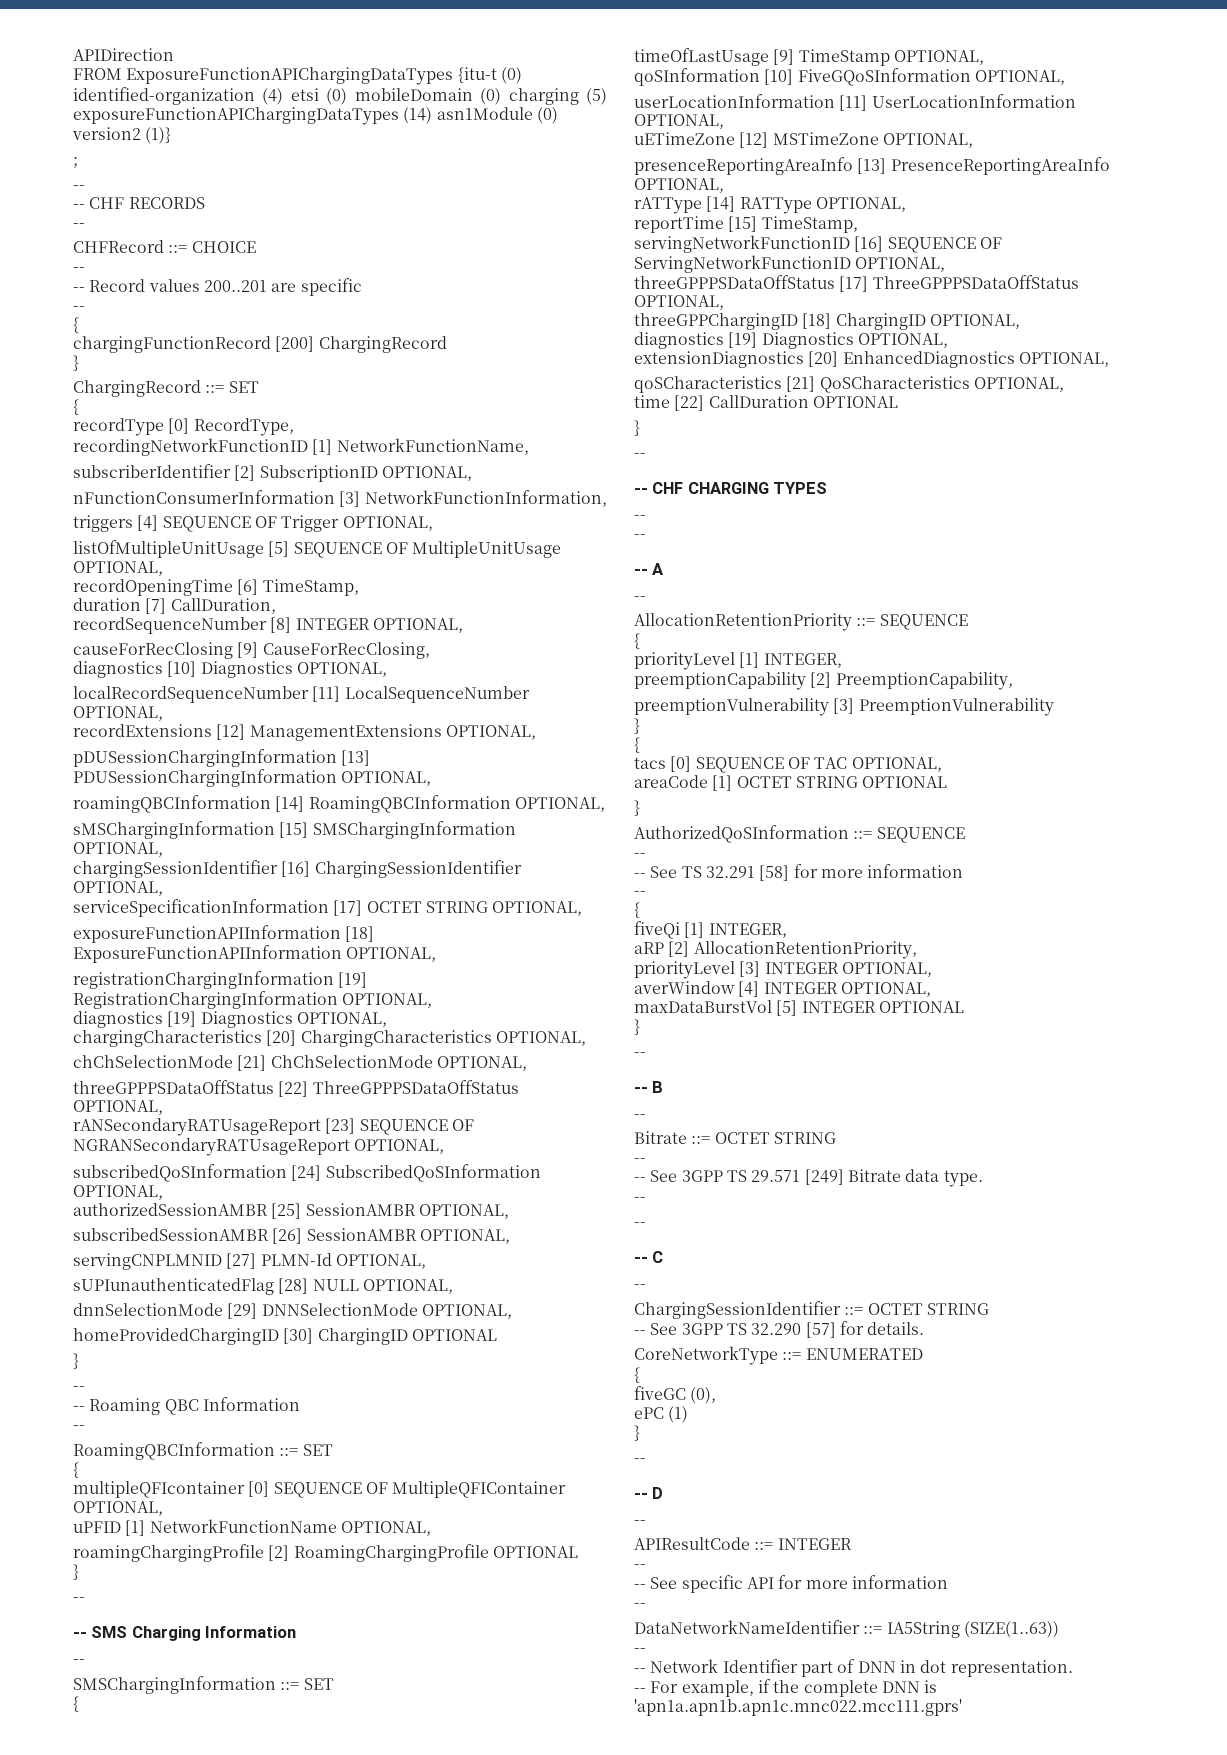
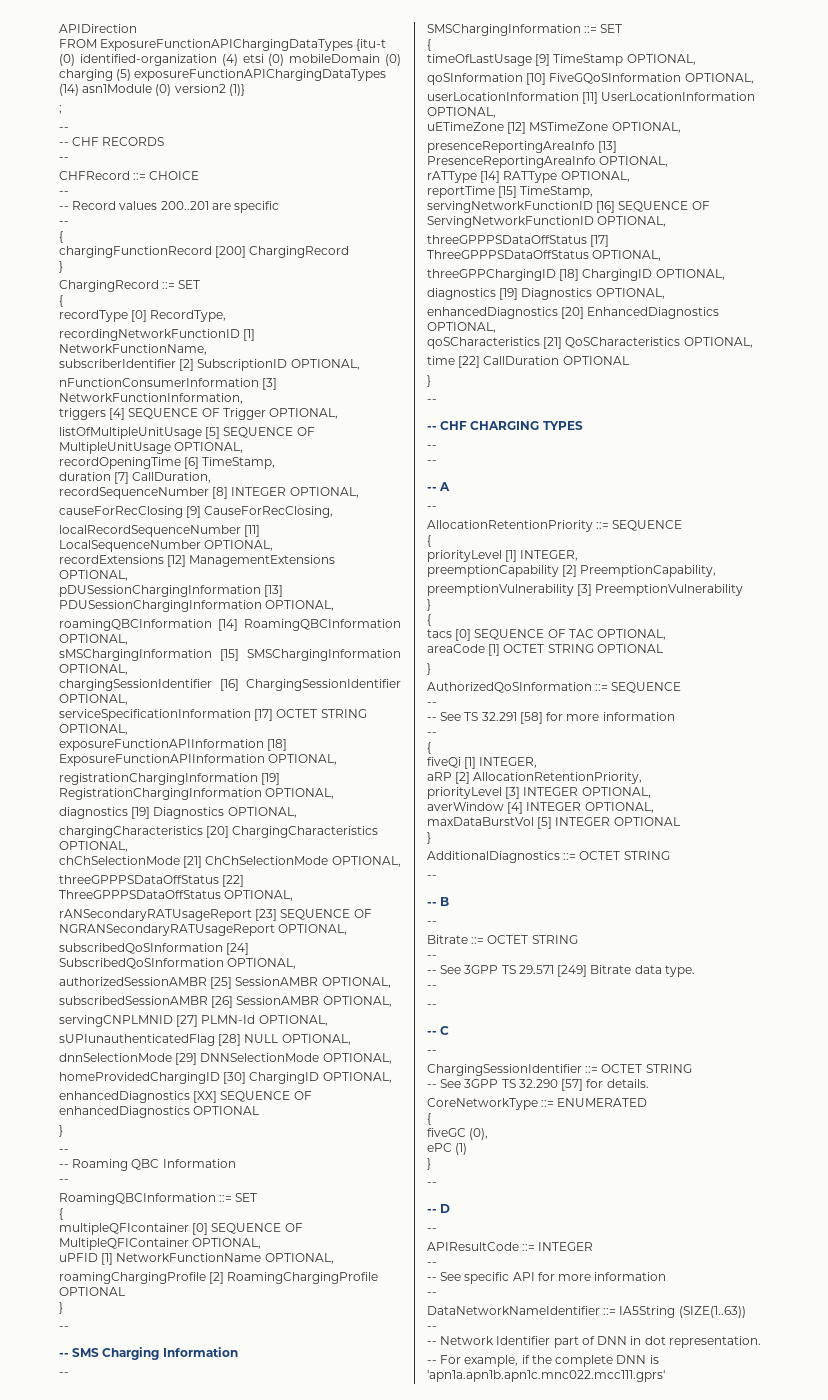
[73,661,387,678] // diagnostics [10] Diagnostics OPTIONAL, -> (334, 512) none
(408, 1336) none -> [322,1072,392,1083] [59,1091,312,1103] [59,1106,190,1118] OPTIONAL, // enhancedDiagnostics [XX] SEQUENCE OF enhancedDiagnostics
[634,351,804,368] extensionDiagnostics -> [427,307,558,319] enhancedDiagnostics
(640, 1027) none -> [427,851,670,863] // AdditionalDiagnostics ::= OCTET STRING

